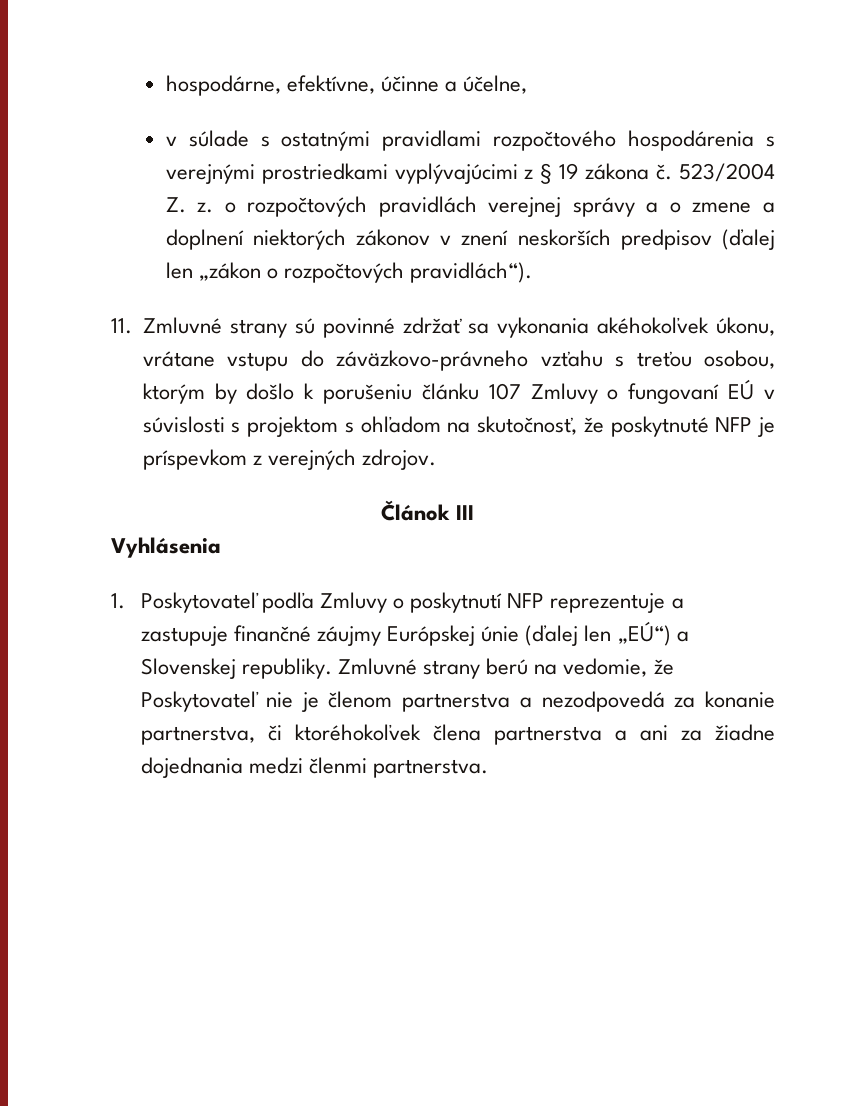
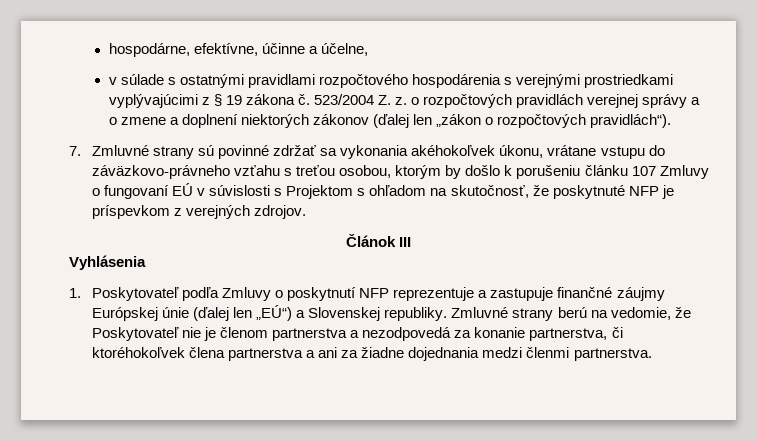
[440,229,712,250] v znení neskorších predpisov -> (369, 119) none
[110,318,132,334] 11. -> [69,146,82,156] 7.
[247,416,339,437] projektom -> [286,185,354,199] Projektom

